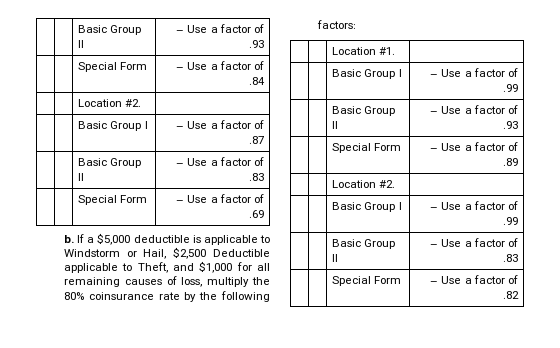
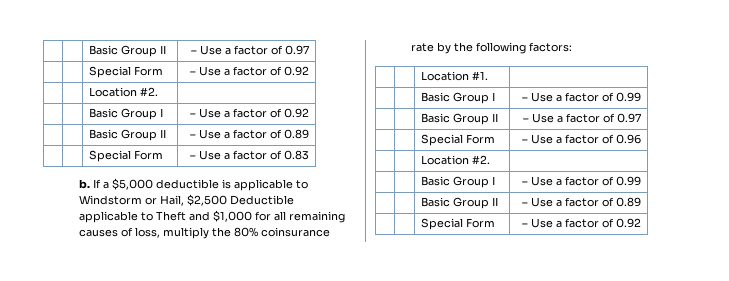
[78,25,142,35] [78,40,85,48] [176,24,264,33] [248,40,264,48] [78,62,148,72] [176,61,264,70] [248,77,265,85] | | Basic Group II | – Use a factor of .93 // | | Special Form | – Use a factor of .84 -> [89,45,167,57] [190,45,309,55] [89,66,164,78] [189,66,309,76] | | Basic Group II | – Use a factor of 0.97 // | | Special Form | – Use a factor of 0.92
[248,136,264,144] [78,158,142,168] [78,173,85,181] [176,157,264,166] [248,173,264,181] [78,195,148,205] [176,194,264,203] [248,210,264,218] .87 // | | Basic Group II | – Use a factor of .83 // | | Special Form | – Use a factor of .69 -> [283,108,309,118] [89,129,167,141] [189,129,309,139] [89,150,164,162] [189,150,309,160] 0.92 // | | Basic Group II | – Use a factor of 0.89 // | | Special Form | – Use a factor of 0.83
[137,262,168,273] Theft, -> [155,211,186,221] Theft
[502,84,518,92] [332,106,396,116] [332,121,339,129] [430,105,518,114] [502,121,518,129] [332,143,402,153] [430,142,518,151] [502,158,518,166] .99 // | | Basic Group II | – Use a factor of .93 // | | Special Form | – Use a factor of .89 -> [615,92,641,102] [421,113,499,125] [522,113,641,123] [421,134,496,146] [521,134,641,144] 0.99 // | | Basic Group II | – Use a factor of 0.97 // | | Special Form | – Use a factor of 0.96
[502,217,518,225] [332,239,396,249] [332,254,339,262] [430,238,518,247] [502,254,518,262] [332,276,402,286] [430,275,518,284] [502,291,519,299] .99 // | | Basic Group II | – Use a factor of .83 // | | Special Form | – Use a factor of .82 -> [615,176,641,186] [421,197,499,209] [521,197,641,207] [421,218,496,230] [521,218,641,228] 0.99 // | | Basic Group II | – Use a factor of 0.89 // | | Special Form | – Use a factor of 0.92

